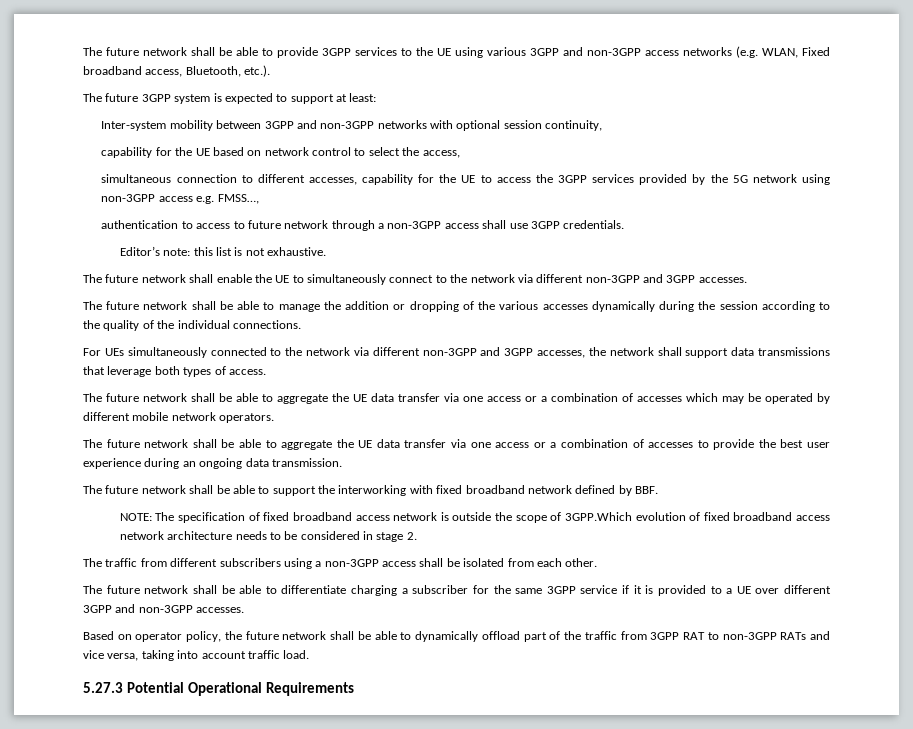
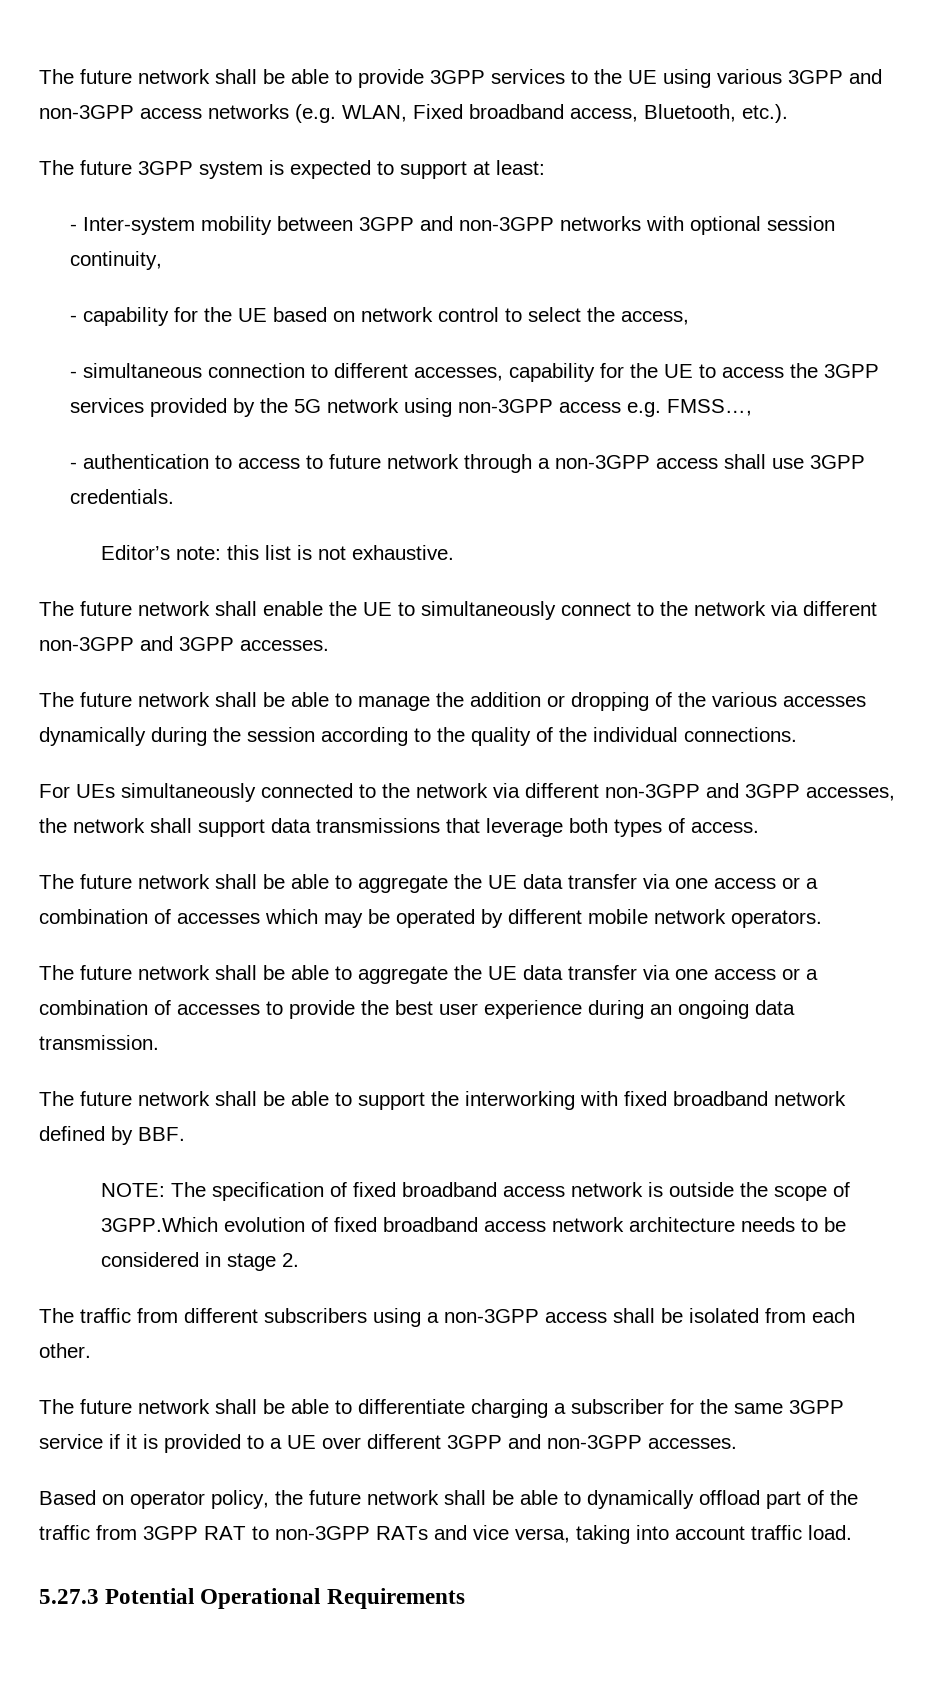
(377, 97) none -> [70,224,78,231] -
(603, 125) none -> [70,315,78,322] -
(460, 154) none -> [70,371,78,378] -
(259, 199) none -> [70,462,78,469] -

